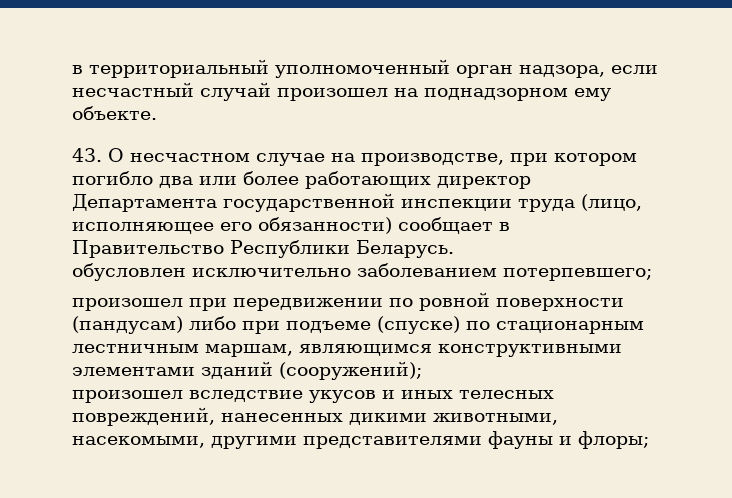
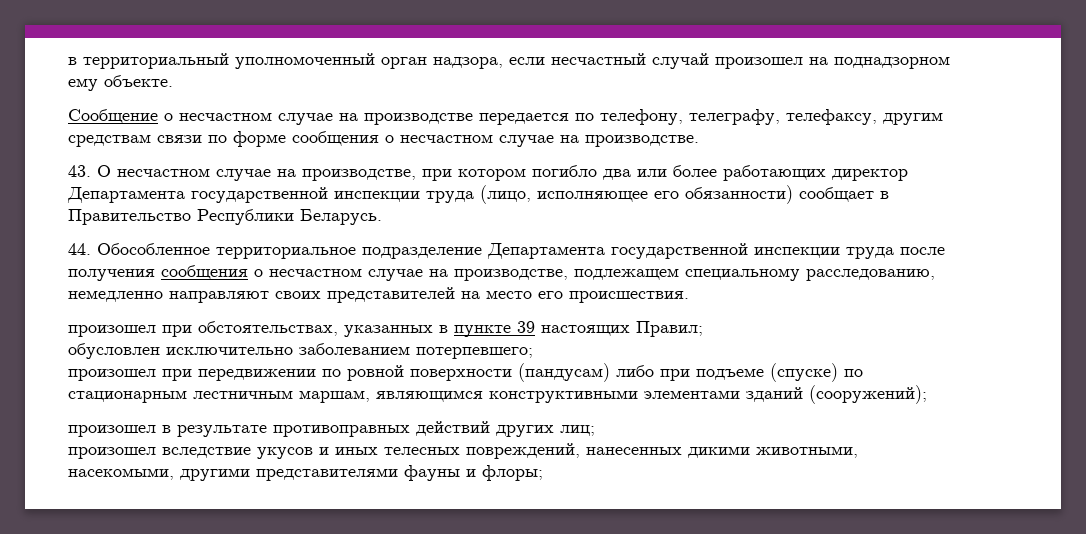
(157, 113) none -> [68,109,943,125] [68,131,699,147] // Сообщение о несчастном случае на производстве передается по телефону, телеграфу, телефаксу, другим средствам связи по форме сообщения о несчастном случае на производстве.
(454, 249) none -> [68,243,945,259] [68,265,935,281] [68,287,689,303] [68,321,703,337] // 44. Обособленное территориальное подразделение Департамента государственной инспекции труда после получения сообщения о несчастном случае на производстве, подлежащем специальному расследованию, немедленно направляют своих представителей на место его происшествия. // произошел при обстоятельствах, указанных в пункте 39 настоящих Правил;
(422, 370) none -> [68,421,595,437] // произошел в результате противоправных действий других лиц;

